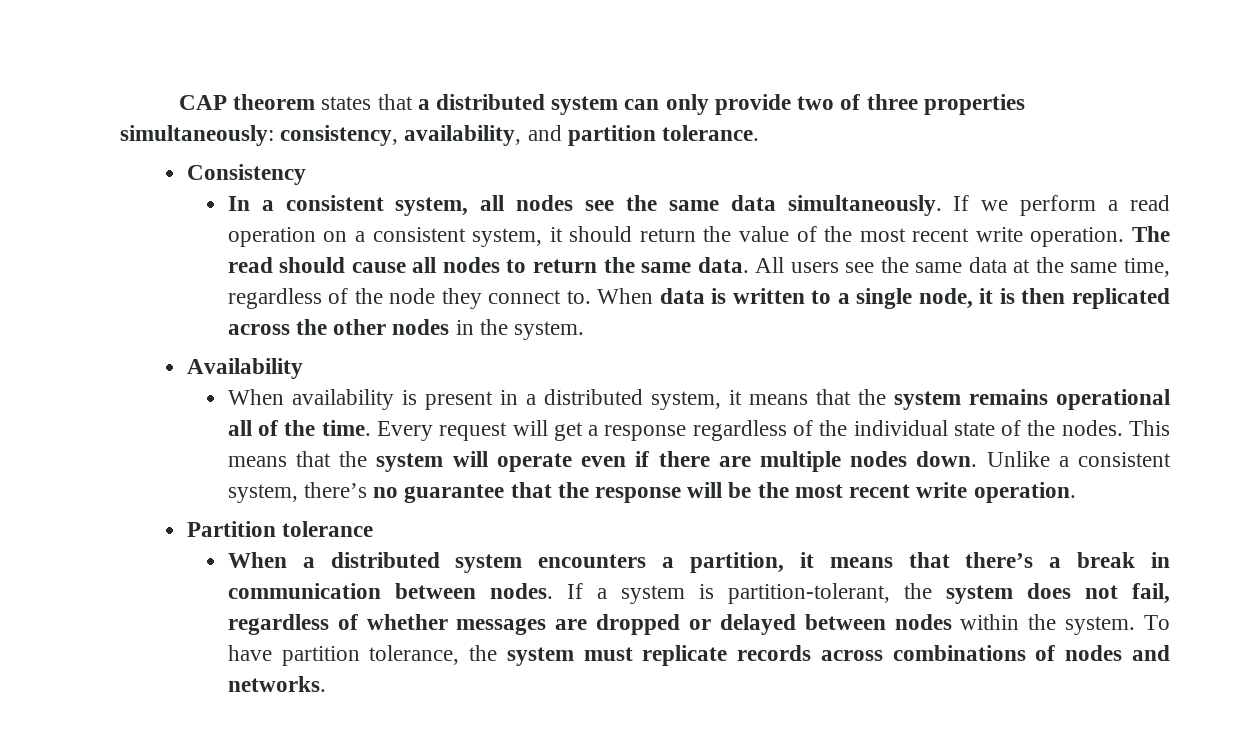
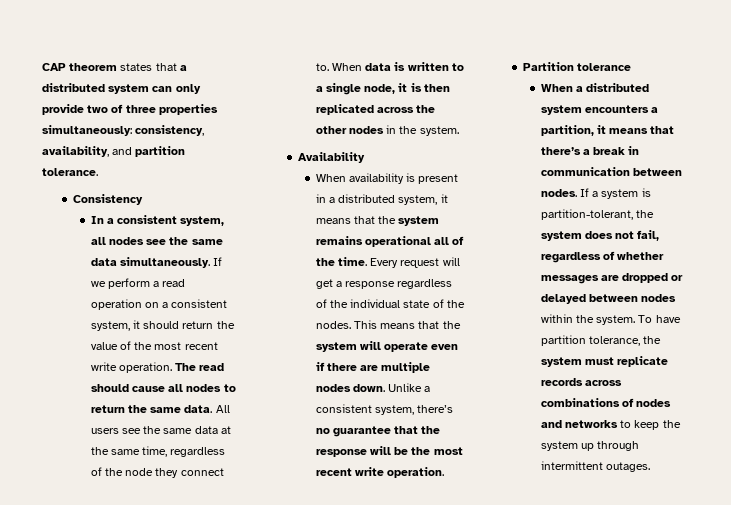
[227,676,326,692] networks. -> [564,420,681,430] [540,441,640,451] [540,461,650,472] networks to keep the system up through intermittent outages.

